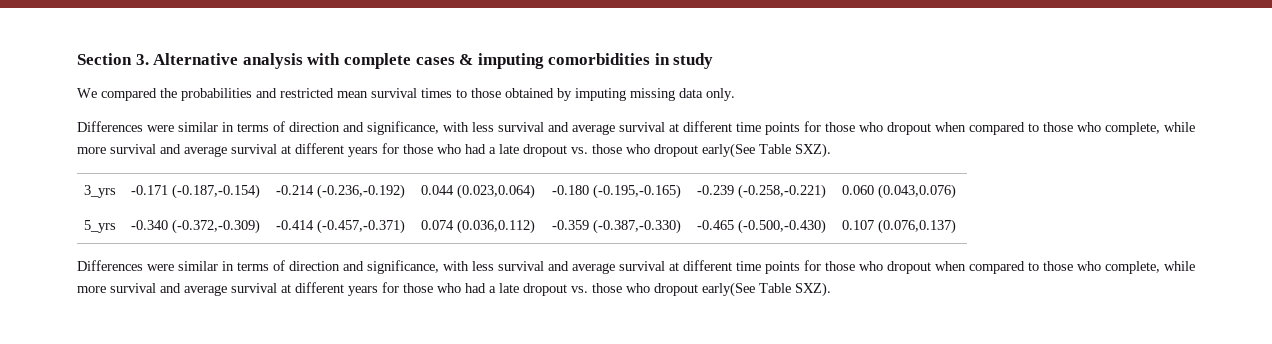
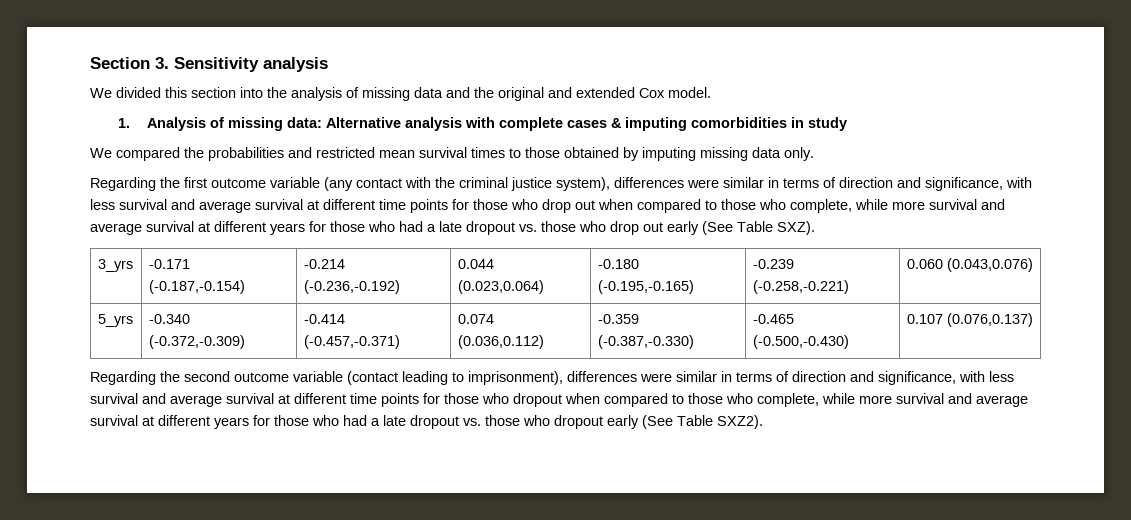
(149, 59) none -> [174,57,328,72] [90,87,711,101] [118,117,322,131] Sensitivity analysis // We divided this section into the analysis of missing data and the original and extended Cox model. // 1. Analysis of missing data:
[77,121,143,132] Differences -> [90,177,1032,191] [90,199,1005,213] [90,221,815,235] [97,259,133,272] [148,259,190,269] [148,280,245,294] [303,259,345,269] [303,280,400,294] [457,259,494,269] [457,280,544,294] [597,259,639,269] [597,280,694,294] [752,259,794,269] [752,280,849,294] [906,258,1033,272] [97,314,133,327] [148,314,190,324] [148,335,245,349] [303,314,345,324] [303,335,400,349] [457,314,494,324] [457,335,544,349] [597,314,639,324] [597,335,694,349] [752,314,794,324] [752,335,849,349] [906,313,1033,327] [90,371,637,385] Regarding the first outcome variable (any contact with the criminal justice system), differences were similar in terms of direction and significance, with less survival and average survival at different time points for those who drop out when compared to those who complete, while more survival and average survival at different years for those who had a late dropout vs. those who drop out early (See Table SXZ). // 3_yrs | -0.171 (-0.187,-0.154) | -0.214 (-0.236,-0.192) | 0.044 (0.023,0.064) | -0.180 (-0.195,-0.165) | -0.239 (-0.258,-0.221) | 0.060 (0.043,0.076) // 5_yrs | -0.340 (-0.372,-0.309) | -0.414 (-0.457,-0.371) | 0.074 (0.036,0.112) | -0.359 (-0.387,-0.330) | -0.465 (-0.500,-0.430) | 0.107 (0.076,0.137) // Regarding the second outcome variable (contact leading to imprisonment), differences
[702,143,831,158] [84,185,117,198] [131,184,261,199] [276,184,406,199] [421,184,536,199] [552,184,682,199] [697,184,827,199] [842,184,957,199] [84,220,117,233] [131,219,261,234] [276,219,406,234] [421,219,536,234] [552,219,682,234] [697,219,827,234] [842,219,957,234] [77,260,1195,274] [77,282,831,297] early(See Table SXZ). // 3_yrs | -0.171 (-0.187,-0.154) | -0.214 (-0.236,-0.192) | 0.044 (0.023,0.064) | -0.180 (-0.195,-0.165) | -0.239 (-0.258,-0.221) | 0.060 (0.043,0.076) // 5_yrs | -0.340 (-0.372,-0.309) | -0.414 (-0.457,-0.371) | 0.074 (0.036,0.112) | -0.359 (-0.387,-0.330) | -0.465 (-0.500,-0.430) | 0.107 (0.076,0.137) // Differences were similar in terms of direction and significance, with less survival and average survival at different time points for those who dropout when compared to those who complete, while more survival and average survival at different years for those who had a late dropout vs. those who dropout early(See Table SXZ). -> [607,415,763,429] early (See Table SXZ2).

